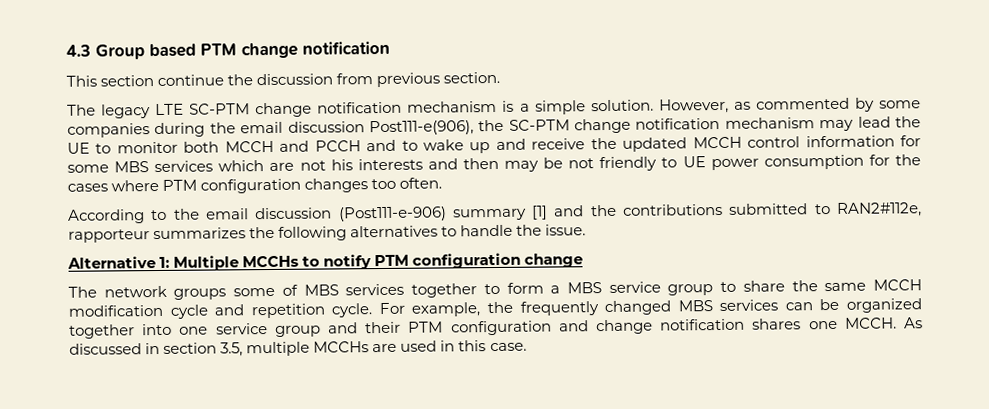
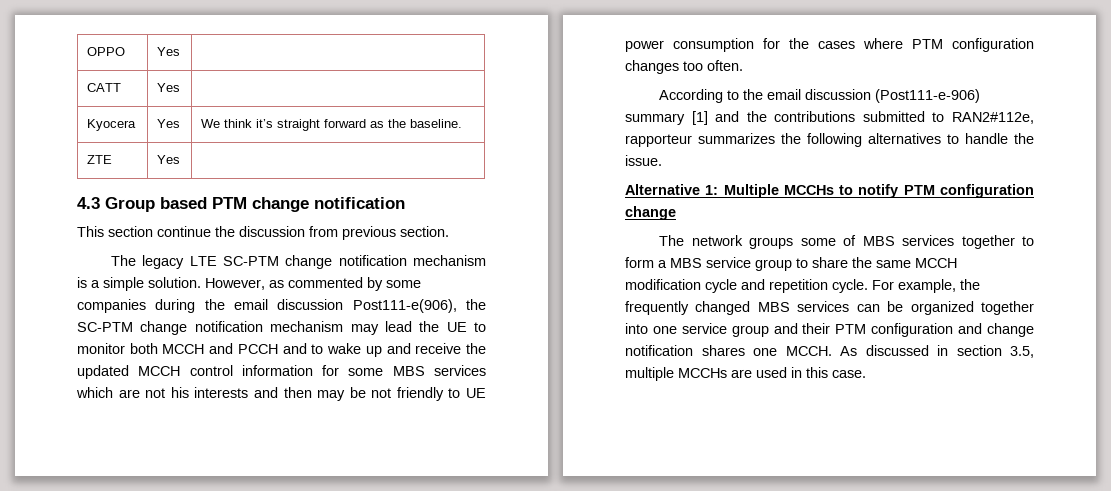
(66, 50) none -> [86,47,125,56] [156,47,180,56] [86,83,121,92] [156,83,180,92] [86,119,136,131] [156,119,180,128] [200,119,462,131] [86,155,112,164] [156,155,180,164] OPPO | Yes | // CATT | Yes | // Kyocera | Yes | We think it’s straight forward as the baseline. // ZTE | Yes | //

